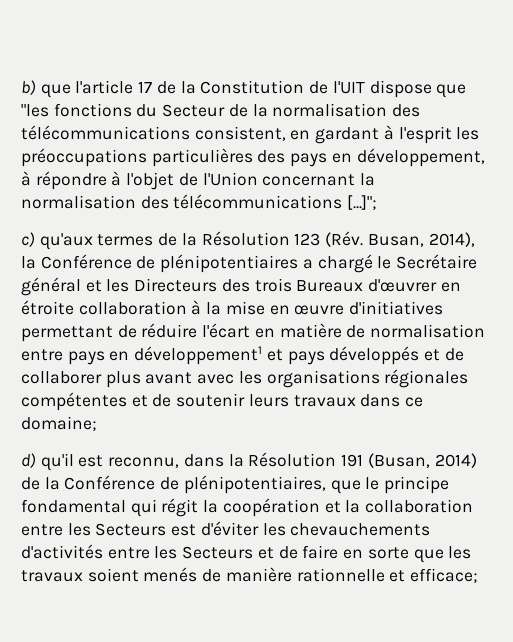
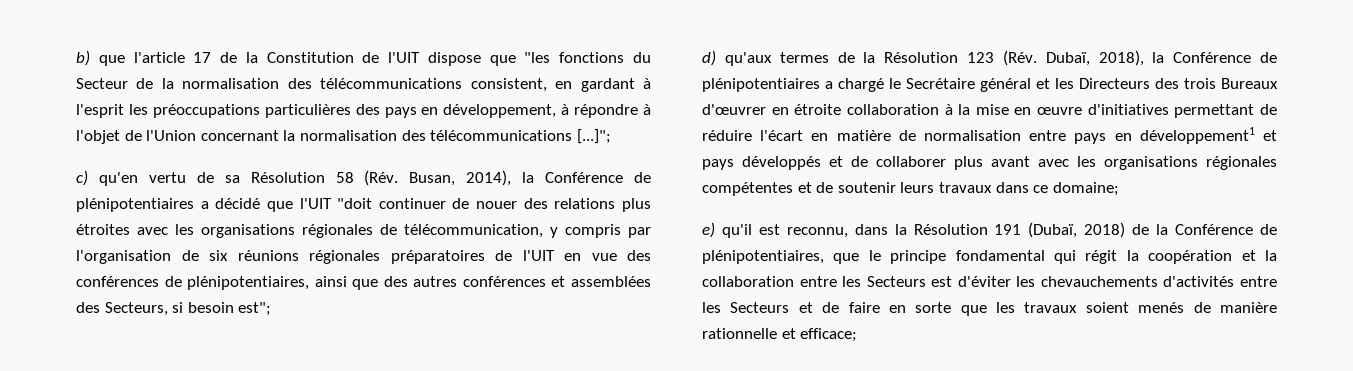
(35, 239) none -> [98,170,652,186] [76,198,651,212] [76,224,651,238] [76,250,651,264] [76,276,651,290] [76,302,272,316] [702,50,716,66] qu'en vertu de sa Résolution 58 (Rév. Busan, 2014), la Conférence de plénipotentiaires a décidé que l'UIT "doit continuer de nouer des relations plus étroites avec les organisations régionales de télécommunication, y compris par l'organisation de six réunions régionales préparatoires de l'UIT en vue des conférences de plénipotentiaires, ainsi que des autres conférences et assemblées des Secteurs, si besoin est"; // d)
[367,232,475,247] Busan, 2014), -> [1045,50,1144,66] Dubaï, 2018),
[21,453,36,468] d) -> [702,222,715,238] e)
[367,453,477,468] (Busan, 2014) -> [1028,222,1126,238] (Dubaï, 2018)

